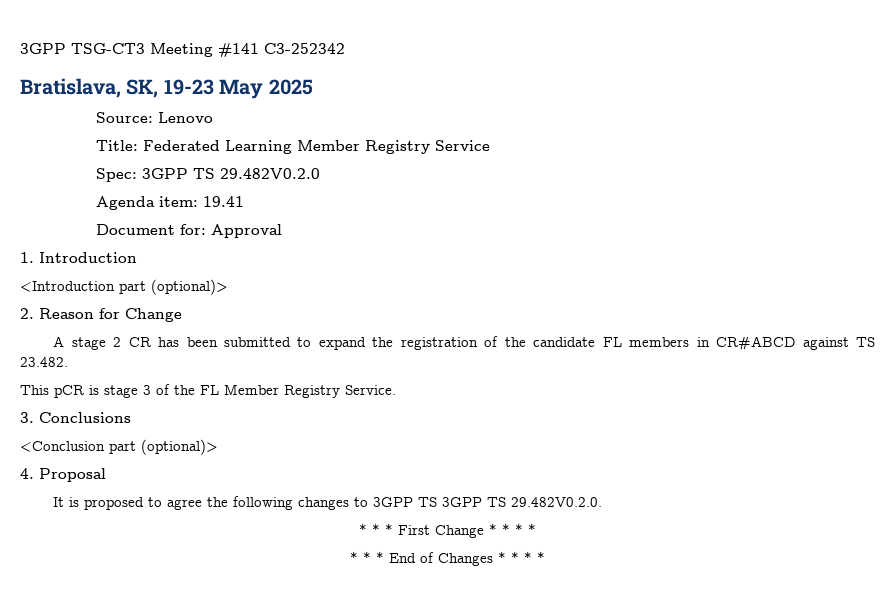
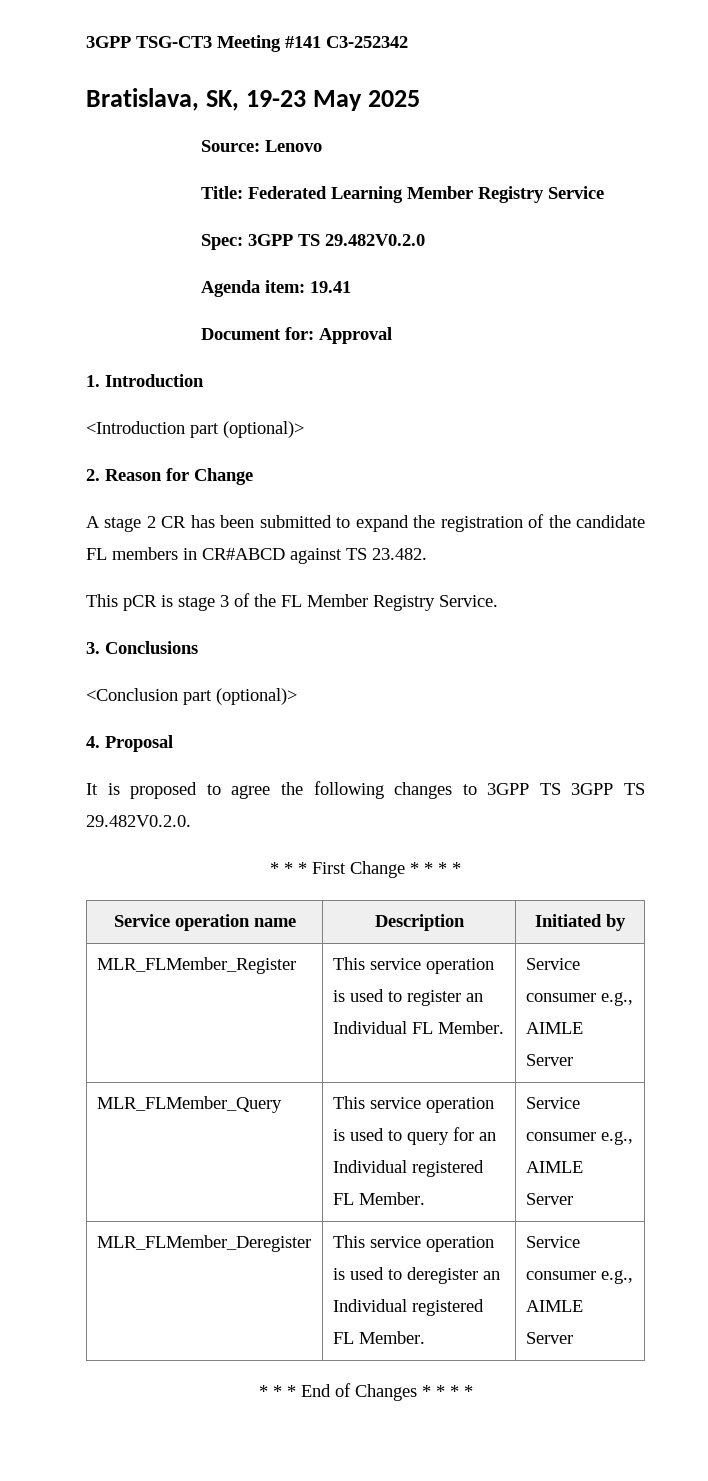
(536, 529) none -> [113,914,296,931] [374,914,465,931] [535,914,626,931] [96,957,296,974] [332,957,494,974] [332,989,483,1006] [332,1021,504,1034] [525,958,580,970] [525,992,633,1006] [525,1022,583,1034] [525,1054,573,1066] [96,1096,282,1113] [332,1096,494,1113] [332,1127,496,1145] [332,1160,484,1177] [332,1192,425,1205] [525,1097,580,1109] [525,1131,633,1145] [525,1161,583,1173] [525,1193,573,1205] [96,1235,311,1252] [332,1235,494,1252] [332,1267,500,1284] [332,1299,484,1316] [332,1331,425,1344] [525,1236,580,1248] [525,1270,633,1284] [525,1300,583,1312] [525,1332,573,1344] // Service operation name | Description | Initiated by // MLR_FLMember_Register | This service operation is used to register an Individual FL Member. | Service consumer e.g., AIMLE Server // MLR_FLMember_Query | This service operation is used to query for an Individual registered FL Member. | Service consumer e.g., AIMLE Server // MLR_FLMember_Deregister | This service operation is used to deregister an Individual registered FL Member. | Service consumer e.g., AIMLE Server

